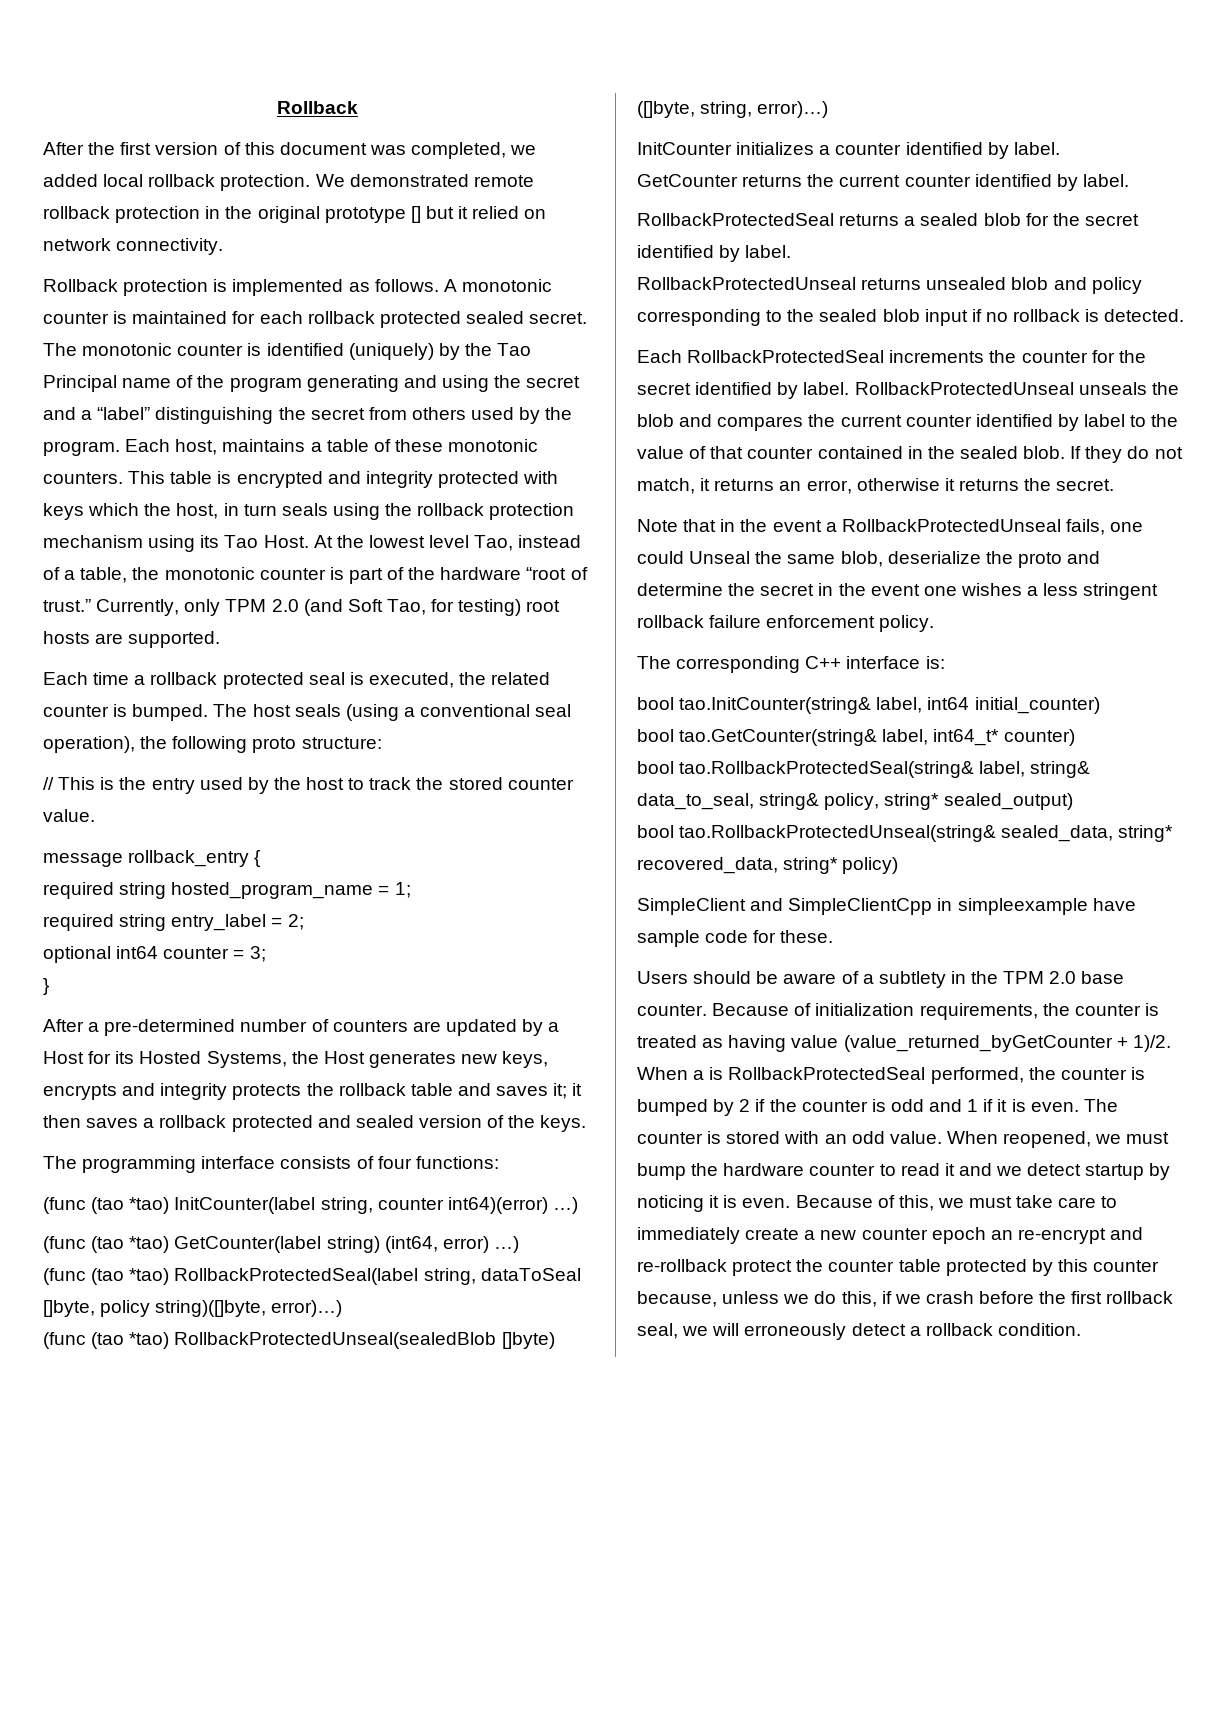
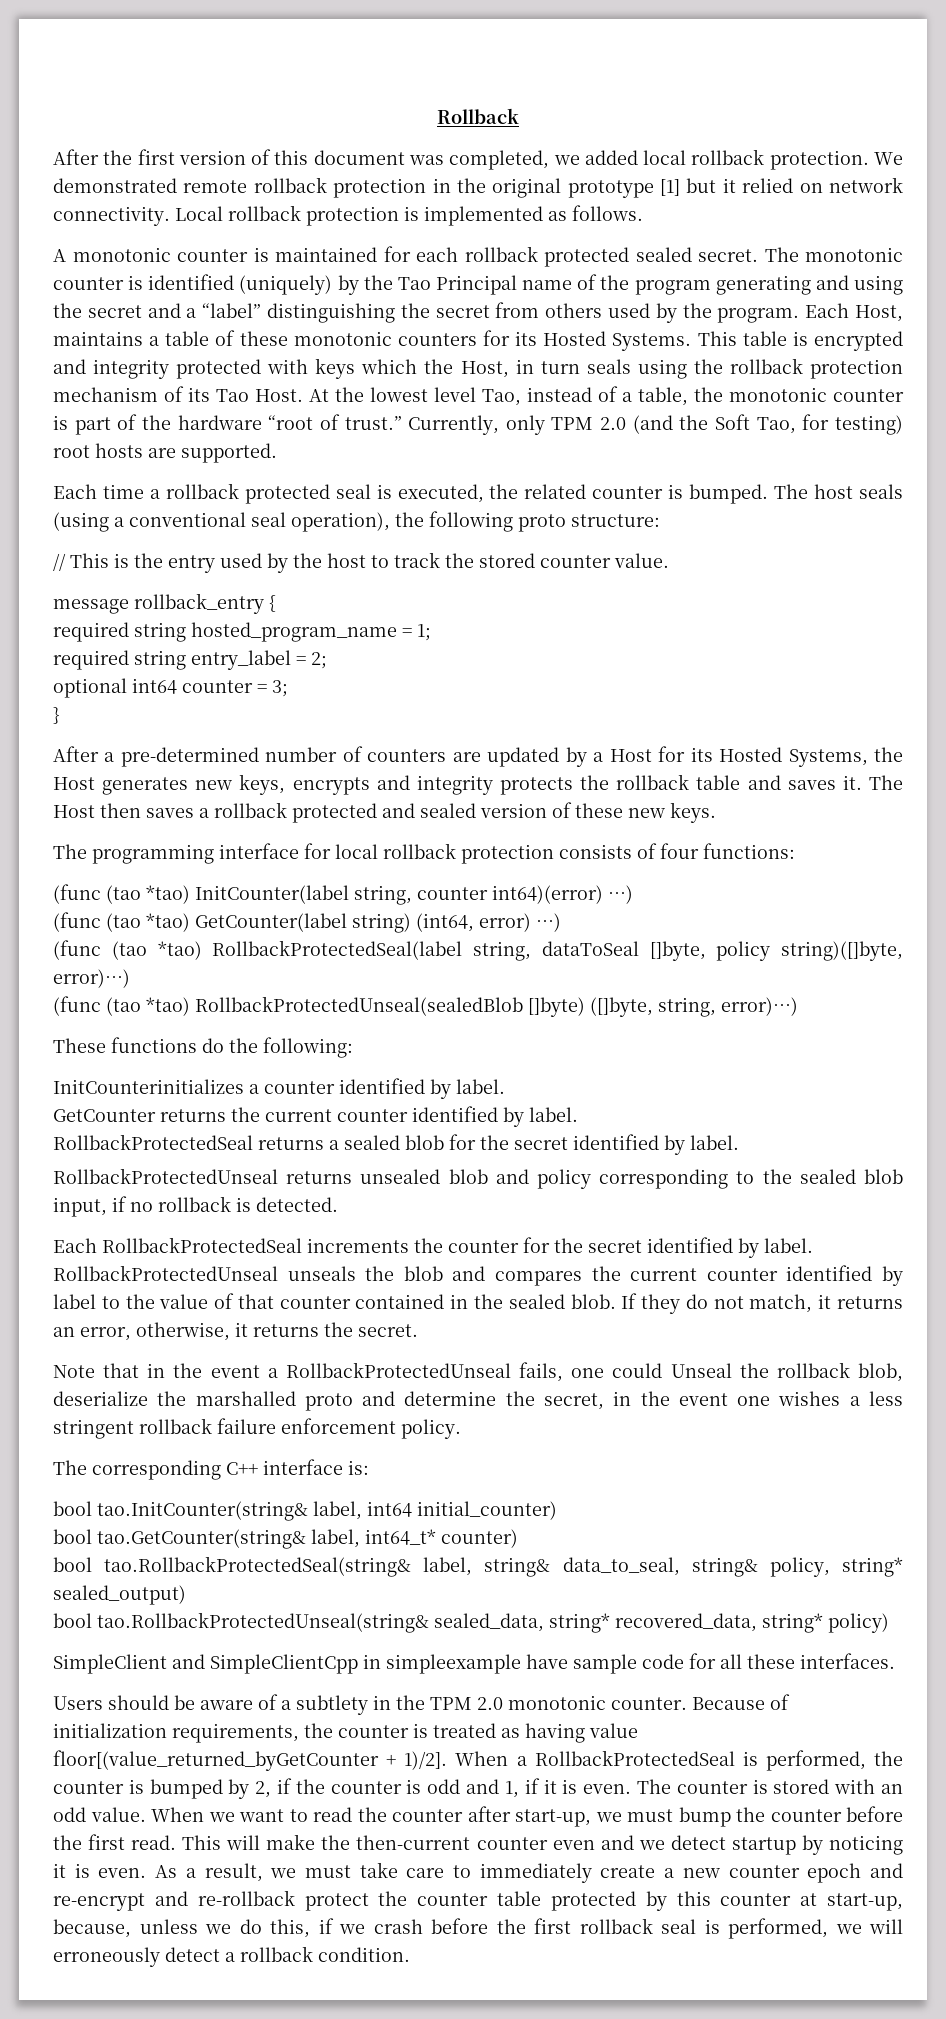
[410,206,421,223] [] -> [660,179,681,196] [1]
[43,279,118,292] // Rollback -> [175,205,301,221] Local rollback
(439, 285) none -> (643, 213) //
[175,439,218,455] host, -> [854,305,903,322] Host,
[43,472,123,484] counters. -> [397,330,692,351] counters for its Hosted Systems.
[176,503,219,519] host, -> [460,361,509,378] Host,
[148,535,196,552] using -> [164,386,184,402] of
(343, 607) none -> [679,415,709,430] the
[553,1083,583,1099] it; it -> [842,775,903,790] [53,805,95,818] it. The Host
[508,1115,536,1128] the -> [575,803,665,818] these new
(276, 1162) none -> [304,843,554,864] for local rollback protection
[637,142,815,155] InitCounter initializes -> [53,1037,353,1058] [53,1079,244,1094] These functions do the following: // InitCounterinitializes
[924,309,968,326] input -> [53,1197,107,1217] input,
[856,478,940,491] otherwise -> [136,1322,230,1341] otherwise,
[787,554,836,564] same -> [776,1362,850,1378] rollback
(1013, 557) none -> [195,1391,296,1406] marshalled
[760,584,815,596] secret -> [544,1393,604,1410] secret,
[780,930,834,943] these. -> [720,1653,895,1669] all these interfaces.
[1081,971,1125,984] base -> [508,1695,606,1710] monotonic
[843,1035,1171,1052] [637,1067,926,1080] (value_returned_byGetCounter + 1)/2. When a is RollbackProtectedSeal -> [53,1750,758,1771] floor[(value_returned_byGetCounter + 1)/2]. When a RollbackProtectedSeal is
[739,1099,751,1112] 2 -> [255,1781,272,1798] 2,
[967,1099,979,1112] 1 -> [504,1781,519,1798] 1,
[1003,1131,1170,1148] [637,1163,955,1180] reopened, we must bump the hardware counter to read it -> [208,1806,903,1827] [53,1834,595,1850] we want to read the counter after start-up, we must bump the counter before the first read. This will make the then-current counter even
[795,1195,934,1211] Because of this, -> [155,1863,263,1882] As a result,
[990,1230,1013,1240] an -> [870,1863,904,1878] and
(1160, 1266) none -> [800,1893,904,1911] at start-up,
[637,1323,678,1339] seal, -> [661,1918,828,1939] seal is performed,

